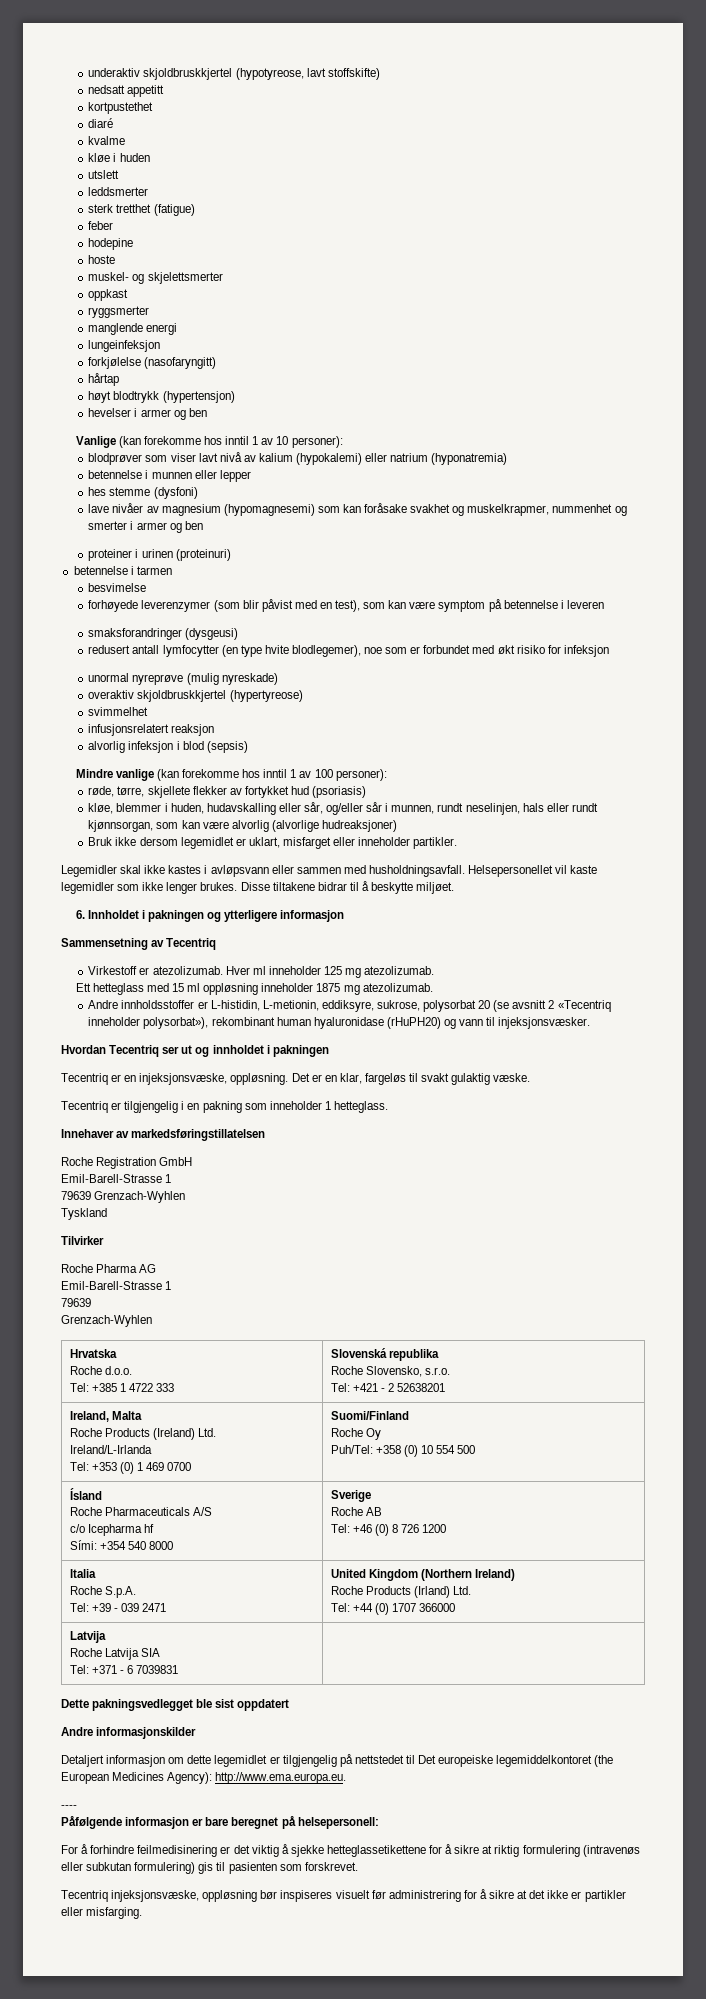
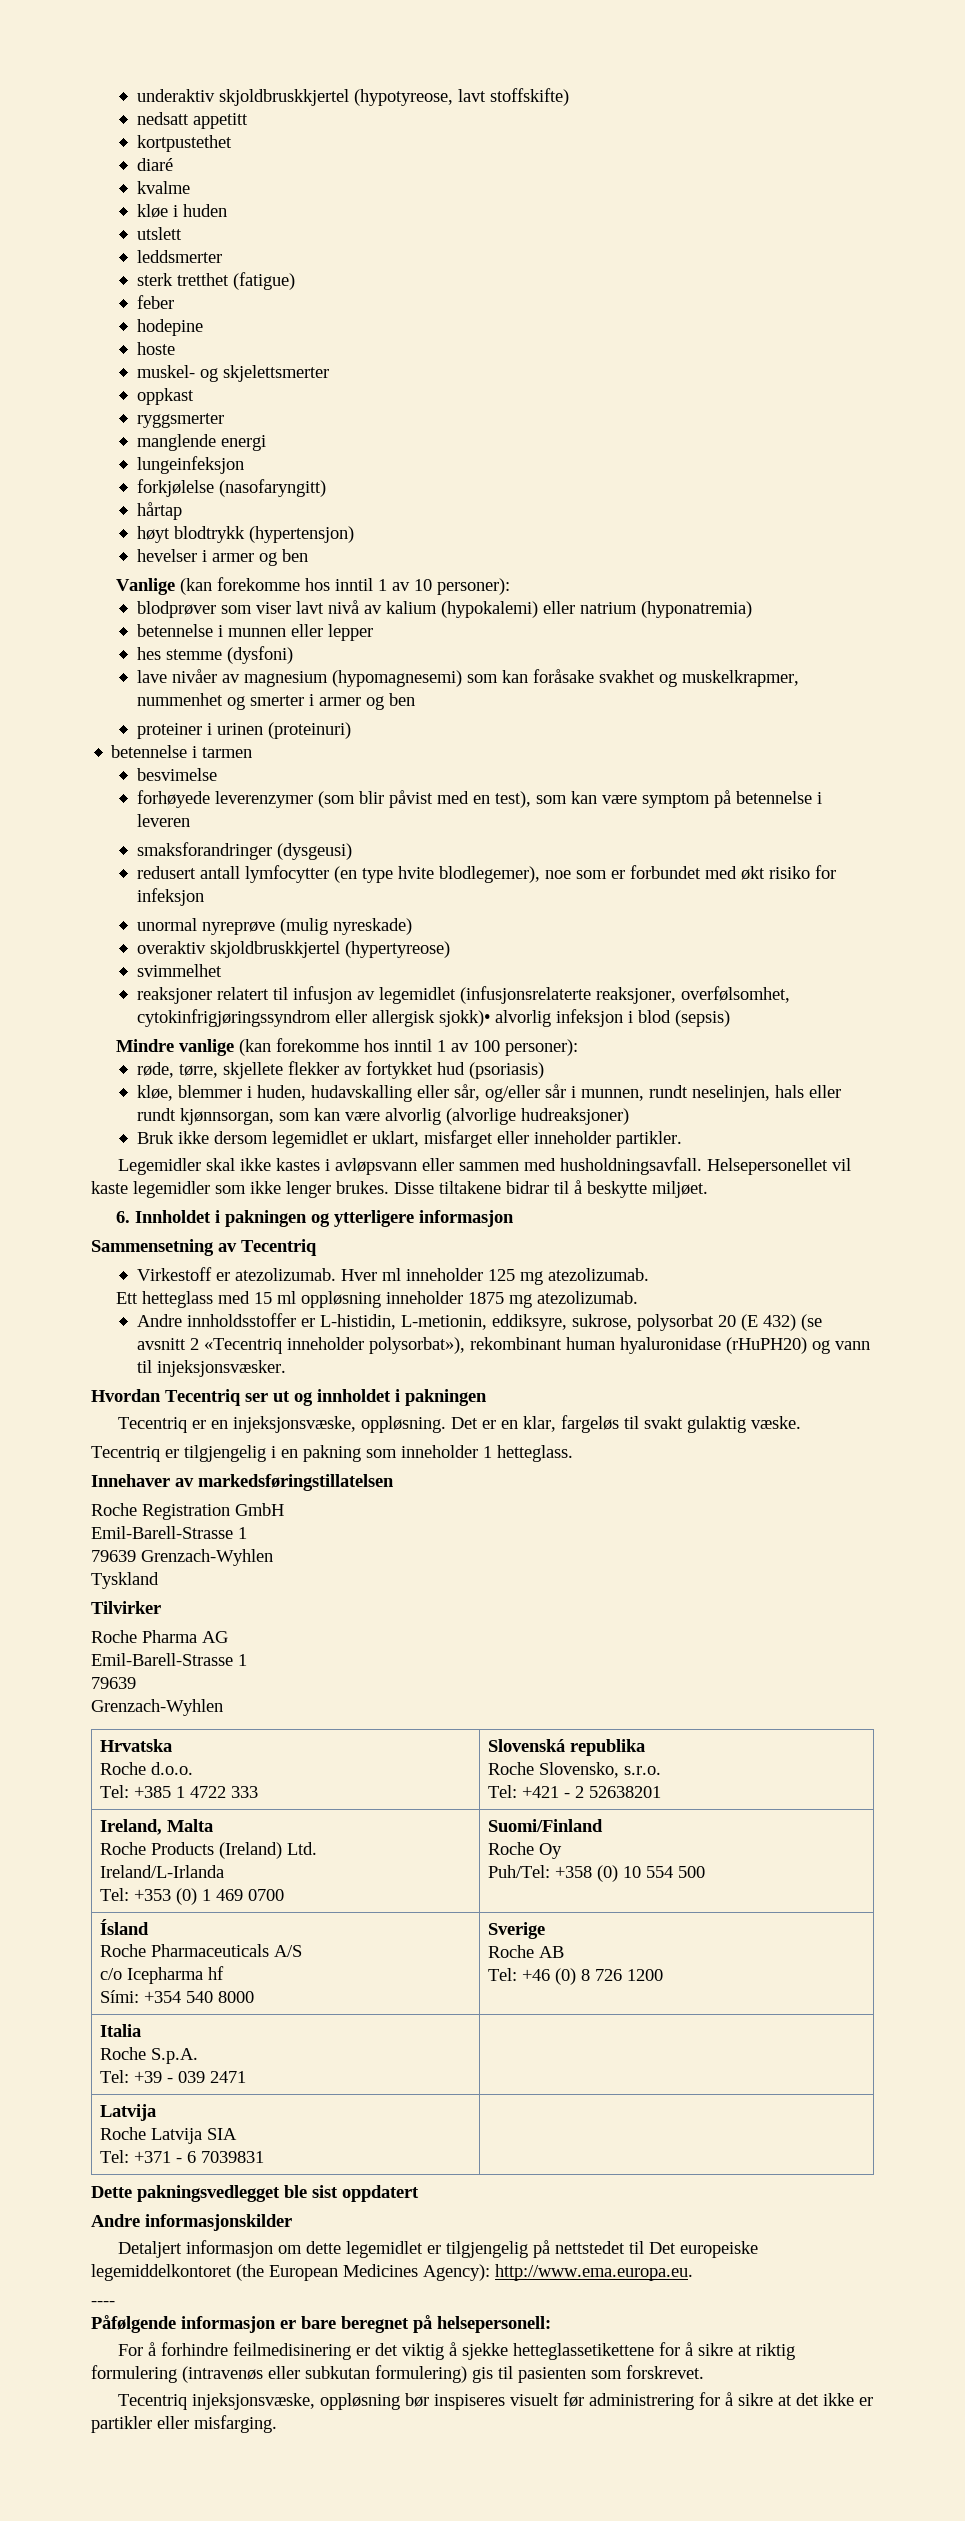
[88,724,215,736] infusjonsrelatert reaksjon // -> [136,986,790,1004] [136,1009,490,1027] reaksjoner relatert til infusjon av legemidlet (infusjonsrelaterte reaksjoner, overfølsomhet, cytokinfrigjøringssyndrom eller allergisk sjokk)•
(491, 1004) none -> [740,1314,796,1331] (E 432)
[330,1569,515,1581] [330,1586,471,1598] [330,1603,456,1615] United Kingdom (Northern Ireland) // Roche Products (Irland) Ltd. // Tel: +44 (0) 1707 366000 -> (246, 2077) none

